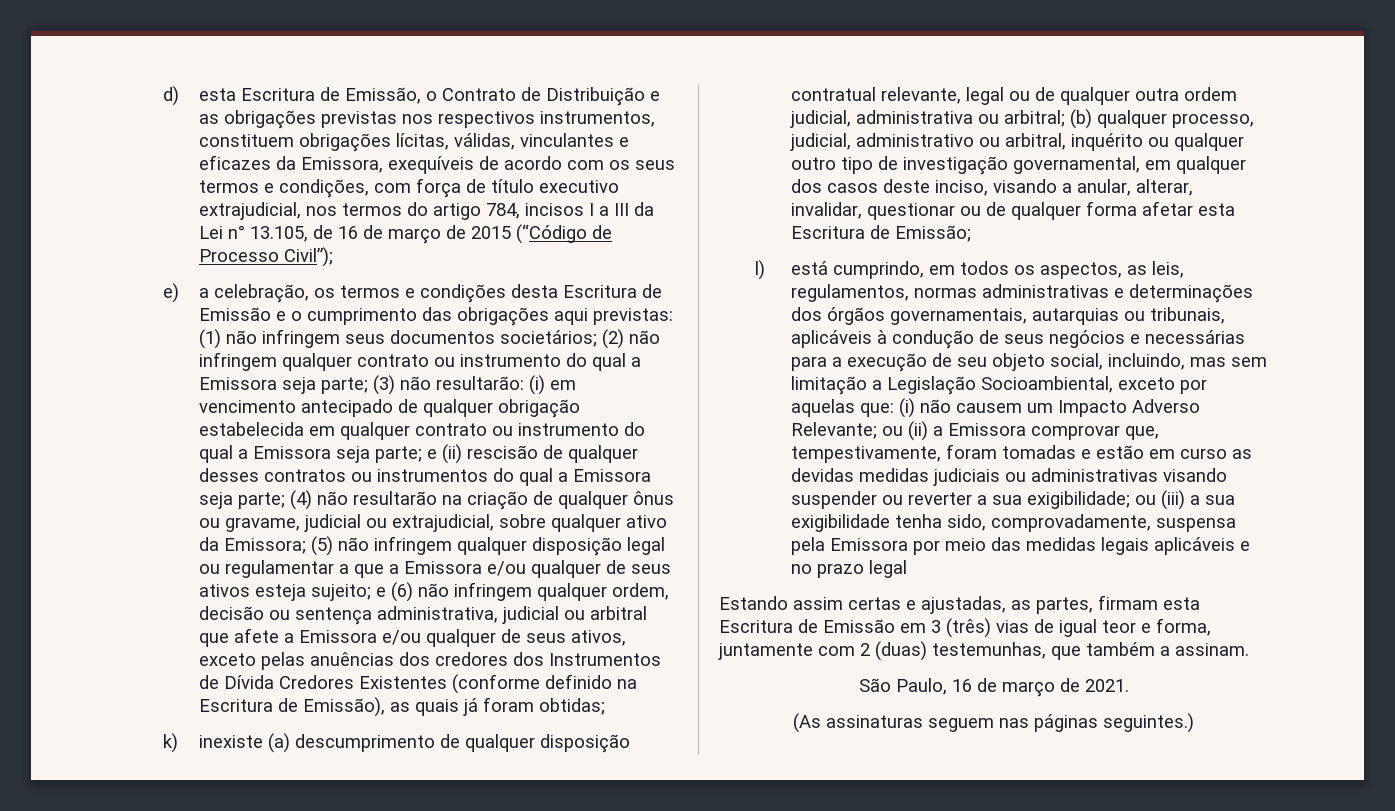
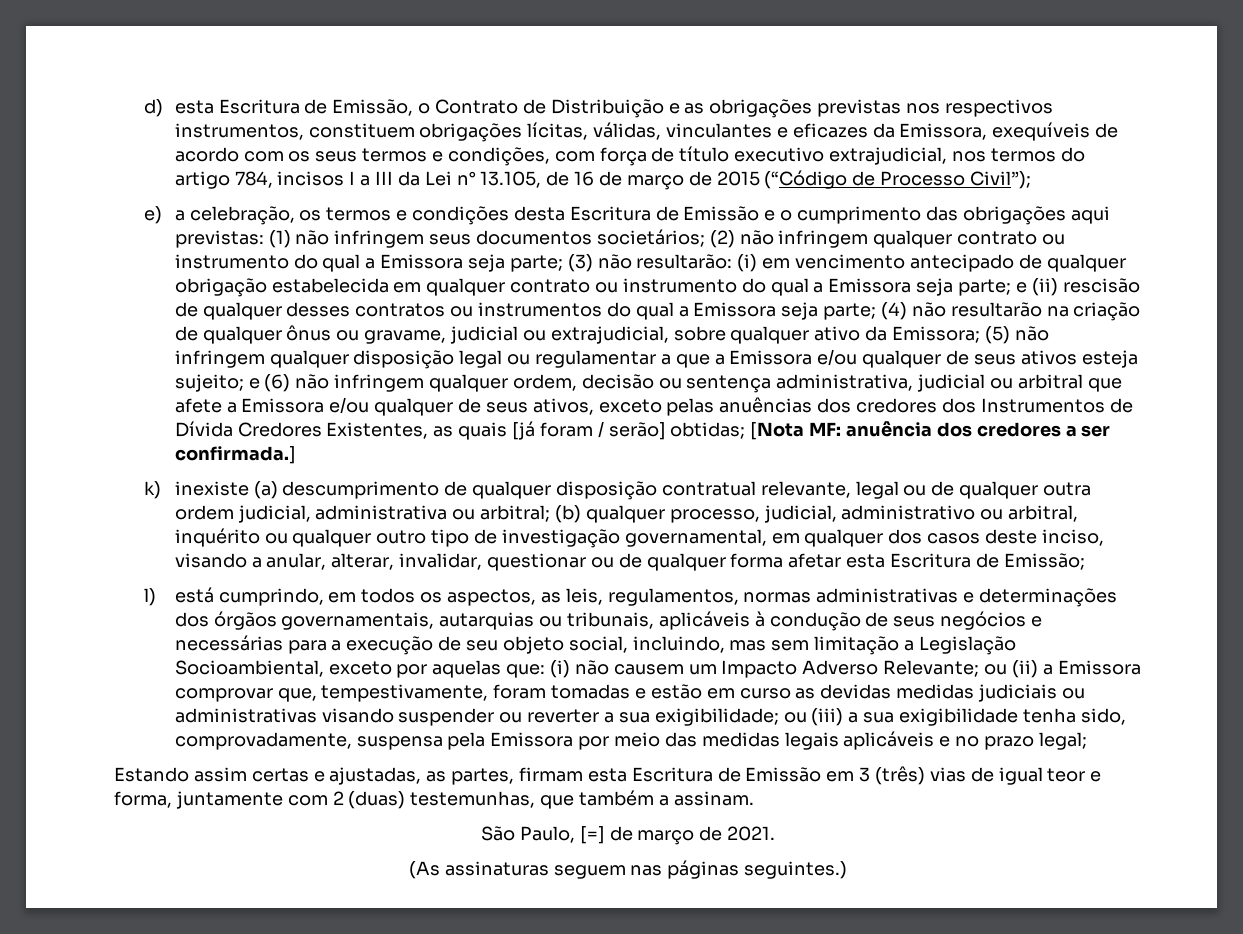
[358,674,637,694] [198,697,605,717] Existentes (conforme definido na Escritura de Emissão), as quais já foram obtidas; -> [326,421,1111,440] [174,446,296,464] Existentes, as quais [já foram / serão] obtidas; [Nota MF: anuência dos credores a ser confirmada.]
[868,560,907,578] legal -> [1038,732,1087,750] legal;
[951,679,972,692] 16 -> [579,826,605,844] [=]

